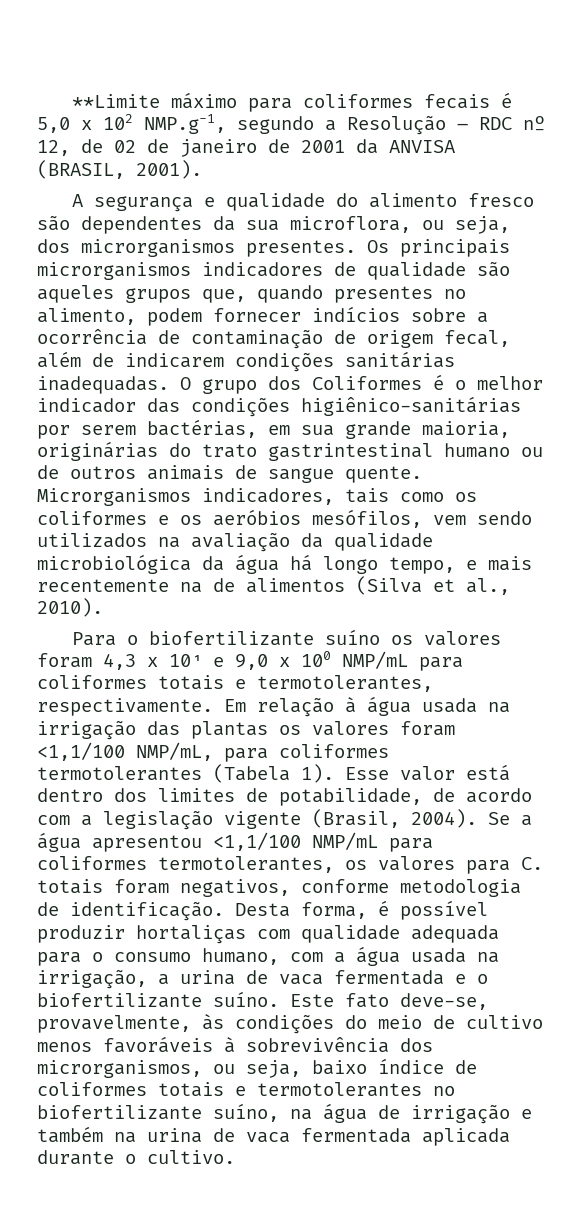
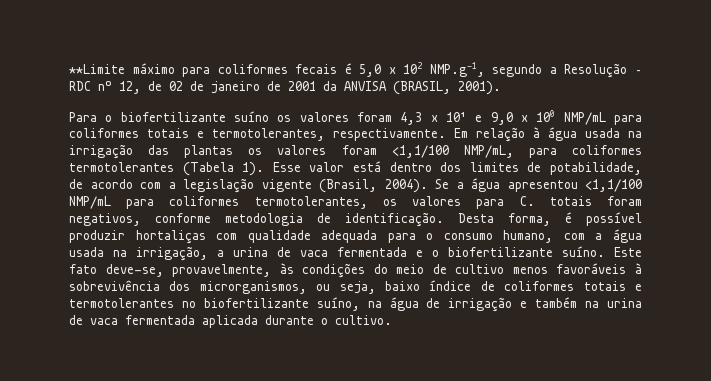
[71,193,534,212] [37,215,510,234] [37,239,510,257] [37,261,510,280] [37,285,466,303] [37,306,488,326] [37,329,510,349] [37,351,455,372] [37,374,543,394] [37,396,521,417] [37,419,510,439] [37,441,543,461] [37,465,422,483] [37,488,477,506] [37,509,532,528] [37,532,433,552] [37,554,532,574] [37,576,510,595] [37,598,103,617] // A segurança e qualidade do alimento fresco são dependentes da sua microflora, ou seja, dos microrganismos presentes. Os principais microrganismos indicadores de qualidade são aqueles grupos que, quando presentes no alimento, podem fornecer indícios sobre a ocorrência de contaminação de origem fecal, além de indicarem condições sanitárias inadequadas. O grupo dos Coliformes é o melhor indicador das condições higiênico-sanitárias por serem bactérias, em sua grande maioria, originárias do trato gastrintestinal humano ou de outros animais de sangue quente. Microrganismos indicadores, tais como os coliformes e os aeróbios mesófilos, vem sendo utilizados na avaliação da qualidade microbiológica da água há longo tempo, e mais recentemente na de alimentos (Silva et al., 2010). -> (501, 88) none

